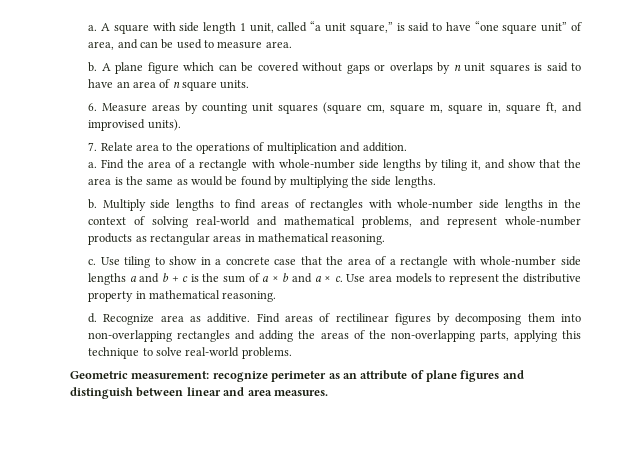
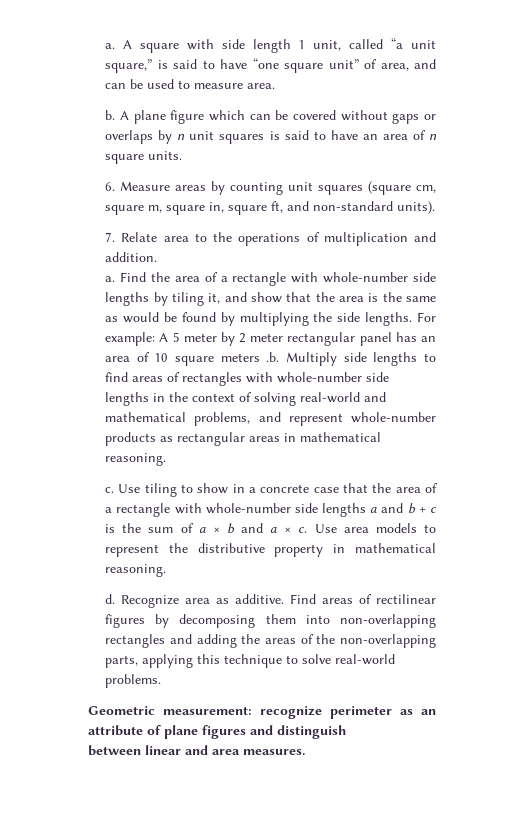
[88,119,146,131] improvised -> [313,201,394,211] non-standard
[88,199,98,209] // b. -> [416,312,436,322] [105,332,436,346] [105,352,280,366] For example: A 5 meter by 2 meter rectangular panel has an area of 10 square meters .b.
(134, 393) none -> (347, 732) //

